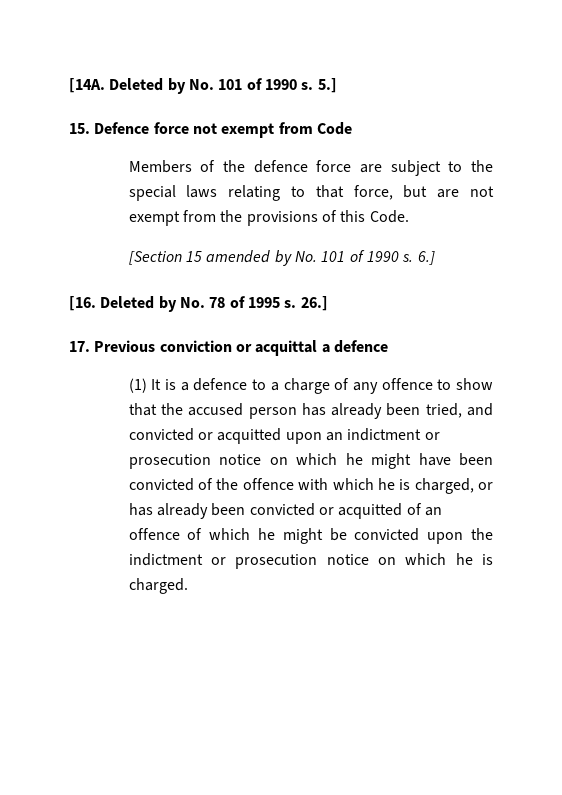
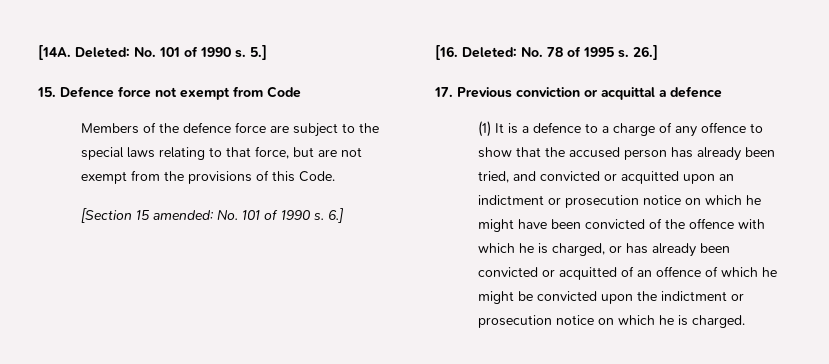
[109,78,186,94] Deleted by -> [75,47,130,58] Deleted:
[206,250,292,266] amended by -> [152,210,214,220] amended:
[100,296,177,312] Deleted by -> [462,47,517,58] Deleted:

